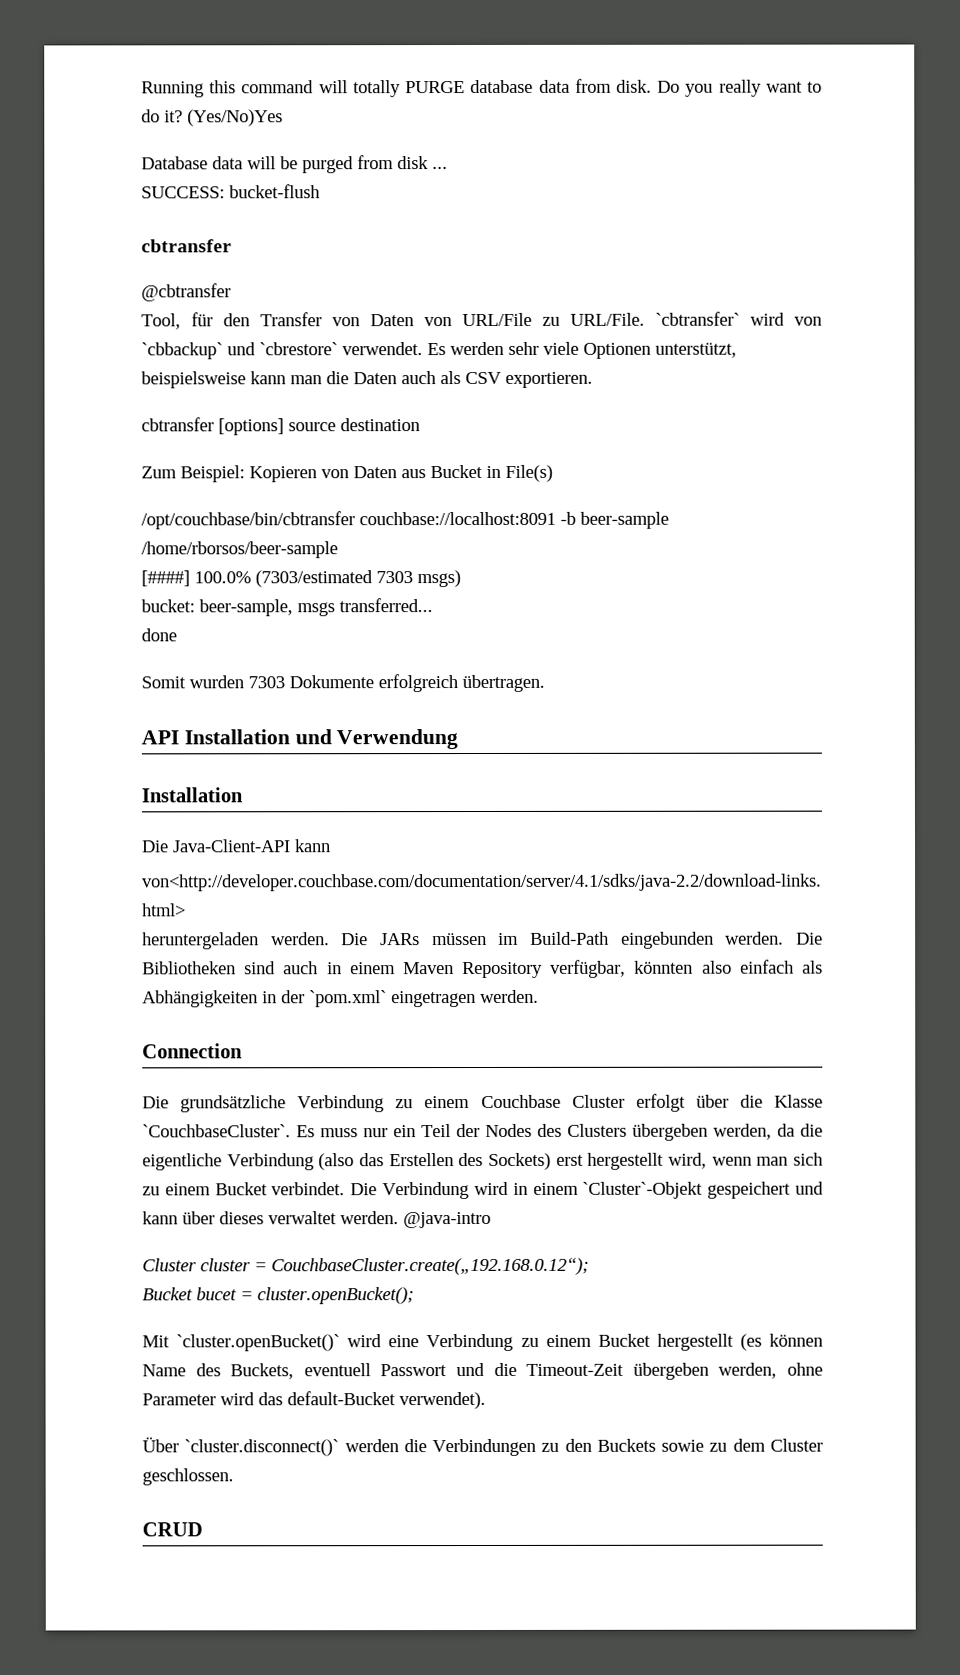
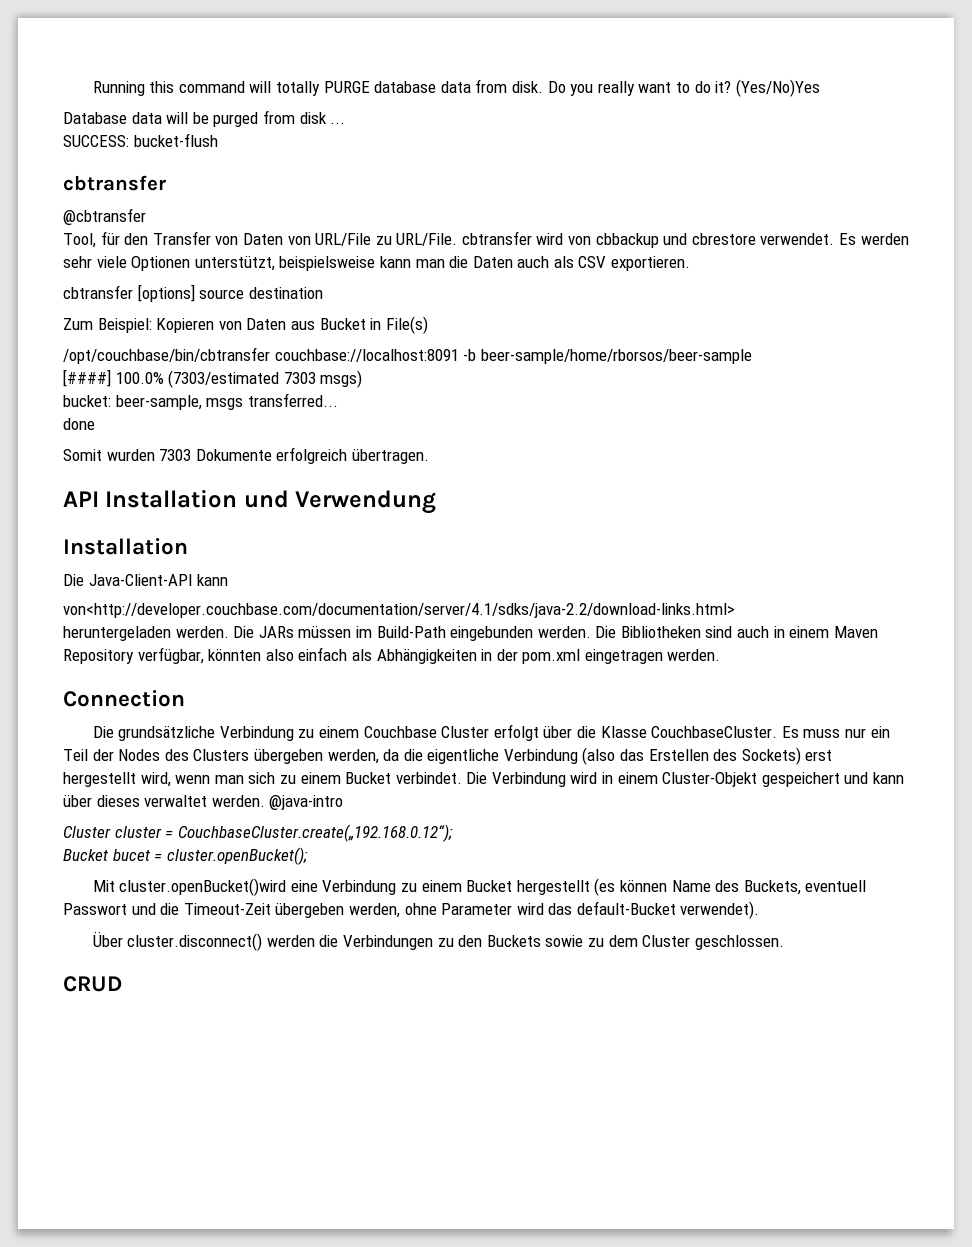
[655,311,740,326] `cbtransfer` -> [461,231,532,245] cbtransfer
[141,342,338,360] `cbbackup` und `cbrestore` -> [595,233,756,248] cbbackup und cbrestore
[580,511,669,529] [141,541,338,559] beer-sample /home/rborsos/beer-sample -> [480,349,752,364] beer-sample/home/rborsos/beer-sample
[309,990,387,1008] `pom.xml` -> [522,649,581,664] pom.xml
[142,1124,291,1138] `CouchbaseCluster`. -> [651,726,778,738] CouchbaseCluster.
[582,1181,704,1199] `Cluster`-Objekt -> [662,772,758,787] Cluster-Objekt
[176,1334,383,1352] `cluster.openBucket()` wird -> [119,878,287,896] cluster.openBucket()wird
[184,1439,340,1457] `cluster.disconnect()` -> [127,933,263,951] cluster.disconnect()

